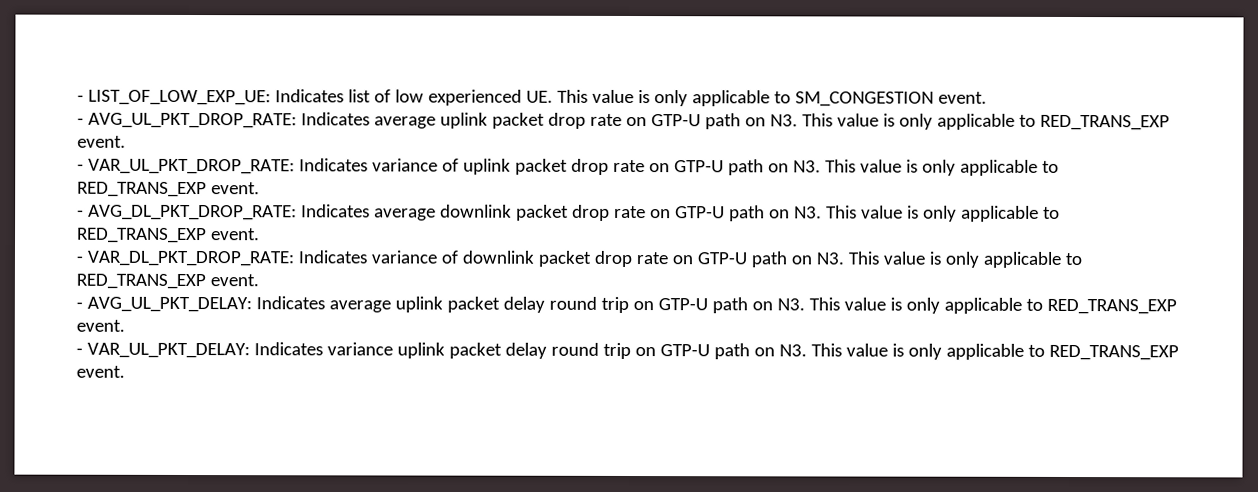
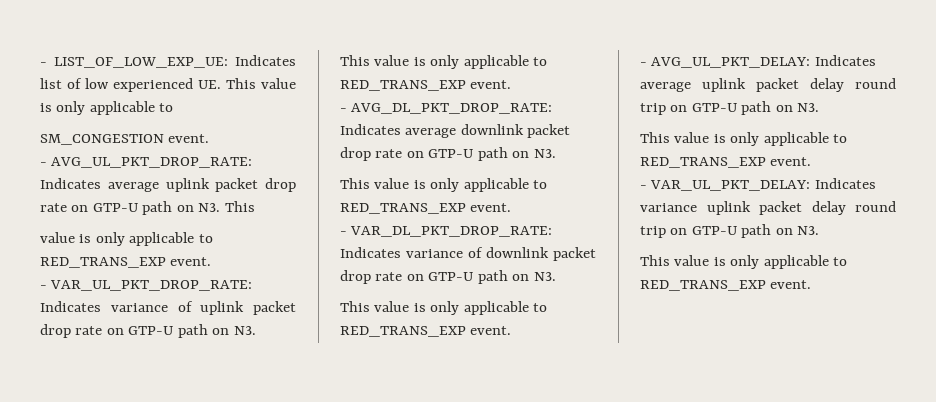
(791, 97) none -> (174, 107) //
(833, 120) none -> (255, 206) //
(821, 166) none -> (256, 330) //
(822, 212) none -> (556, 153) //
(844, 258) none -> (556, 276) //
(805, 304) none -> (820, 107) //
(807, 350) none -> (820, 230) //

